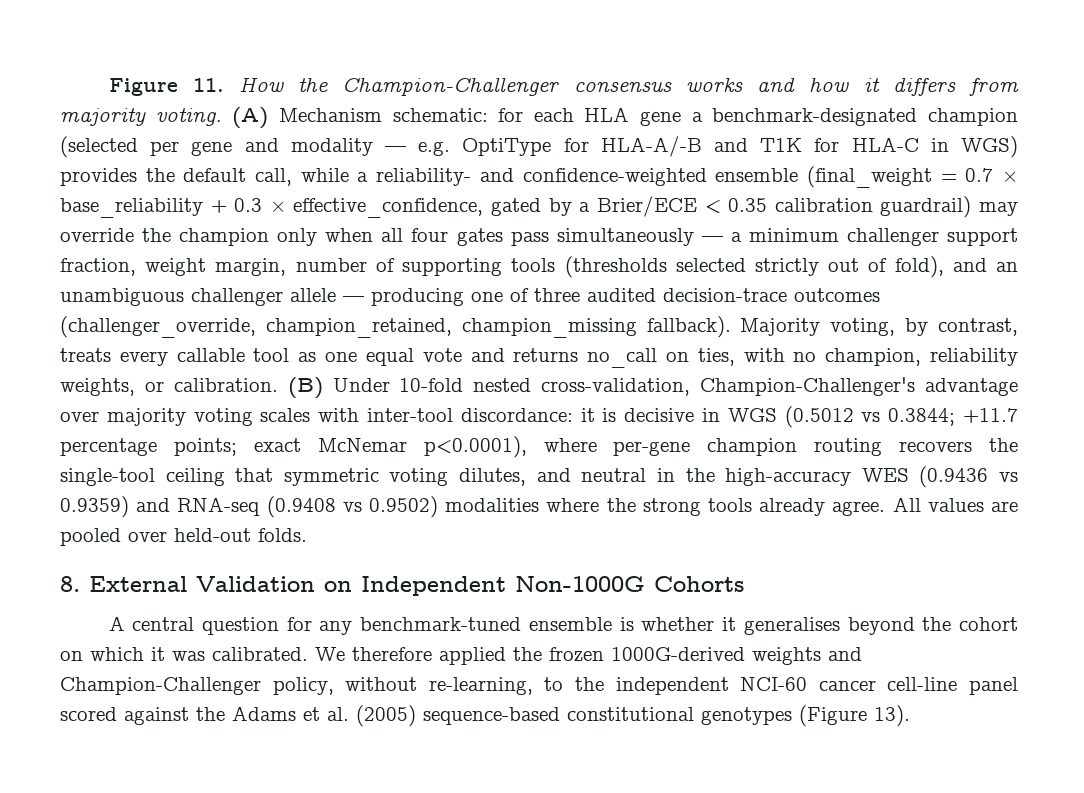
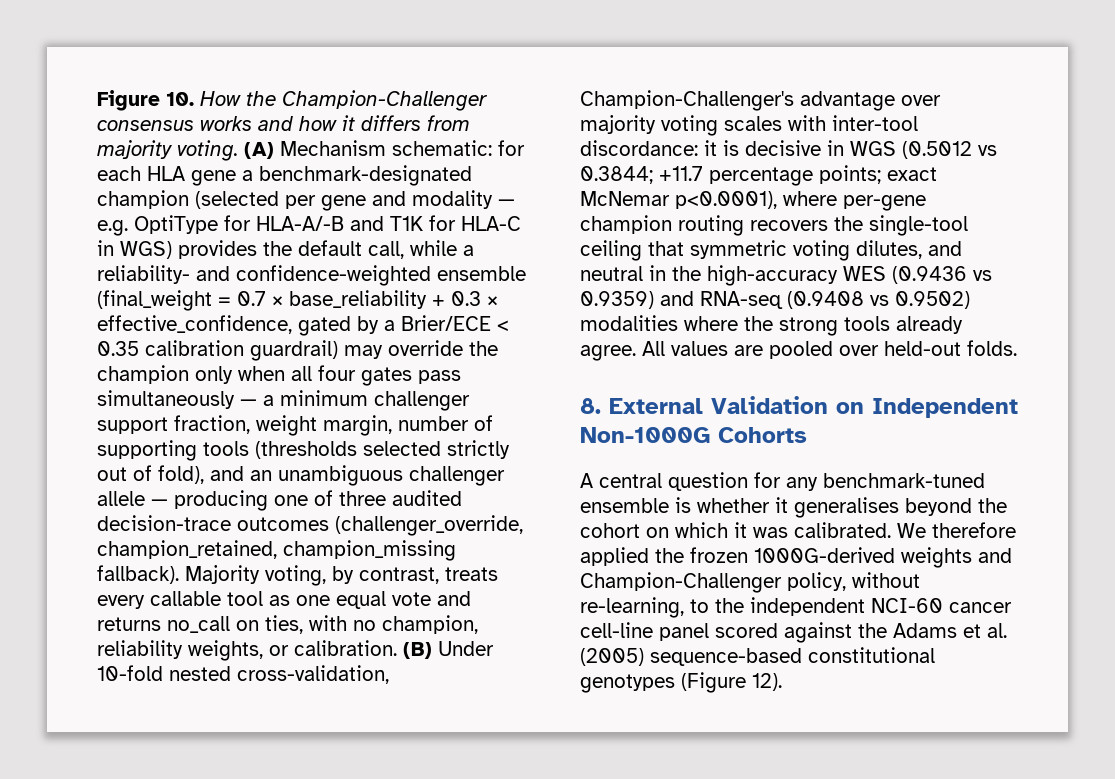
[192,78,224,92] 11. -> [166,92,194,106] 10.
[874,705,910,727] 13). -> [752,673,782,691] 12).

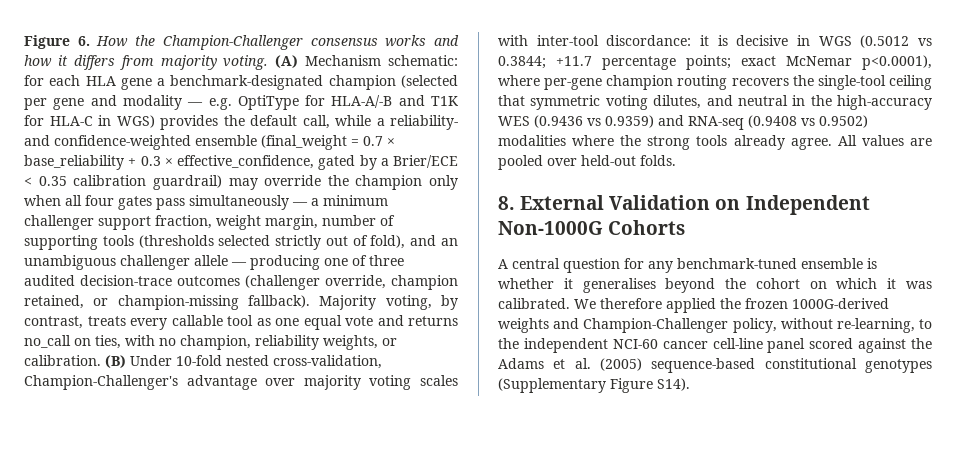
[97,90,194,111] Figure 10. -> [24,35,90,49] Figure 6.
[335,515,523,536] [97,540,456,561] (challenger_override, champion_retained, champion_missing -> [245,275,458,290] [24,295,239,310] (challenger override, champion retained, or champion-missing
[681,672,782,693] (Figure 12). -> [498,378,690,393] (Supplementary Figure S14).

